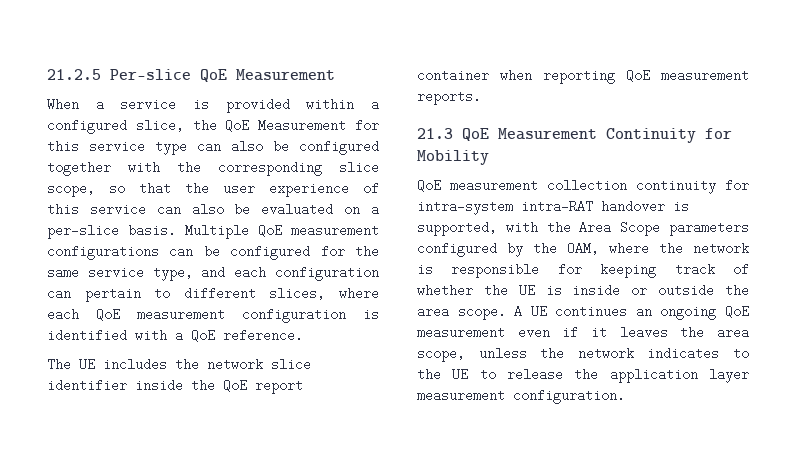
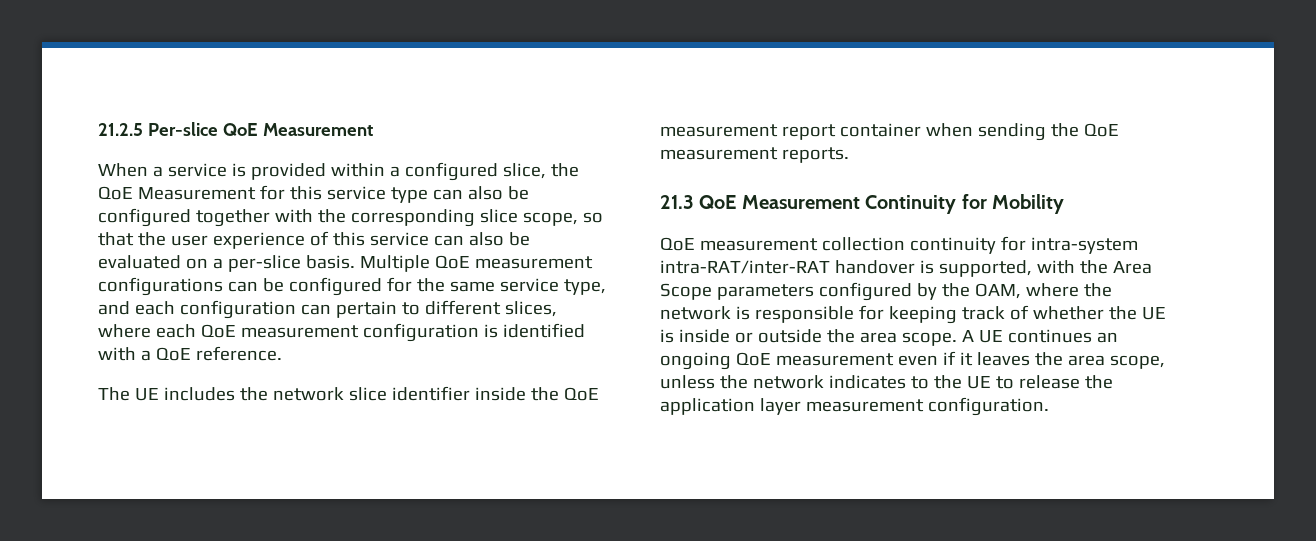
(247, 385) none -> [660,124,778,137] measurement
[543,69,615,84] reporting -> [977,123,1079,141] sending the
[521,200,593,213] intra-RAT -> [660,260,830,274] intra-RAT/inter-RAT

